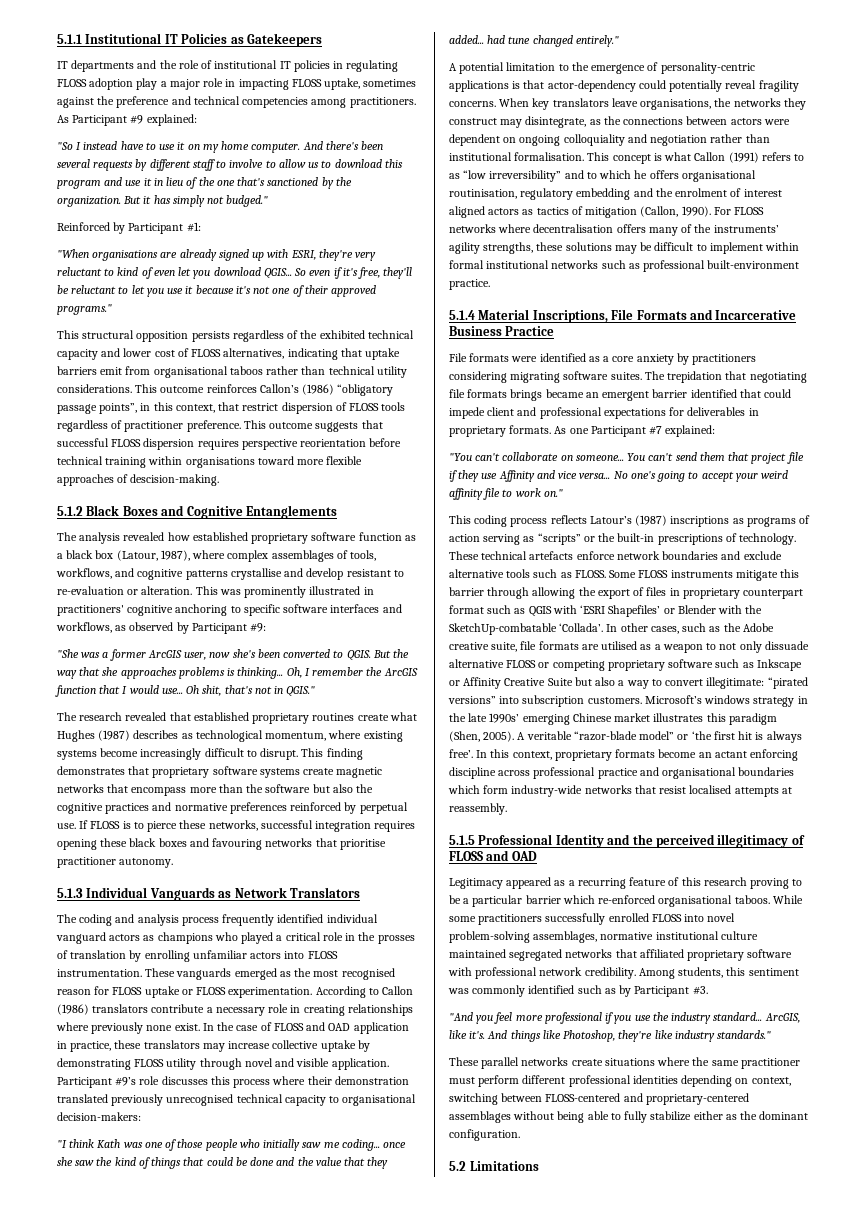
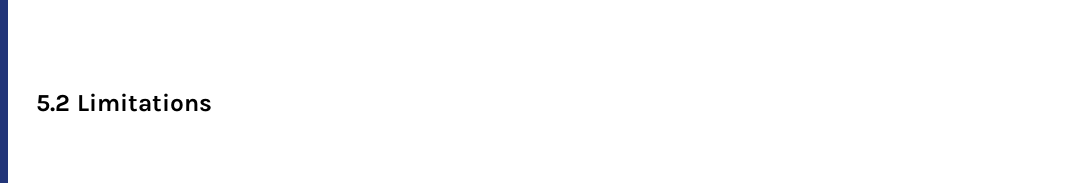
[57,33,322,47] [57,60,399,72] [57,78,417,90] [57,96,416,108] [57,114,197,126] [57,141,384,153] [57,159,403,171] [57,177,352,189] [57,195,269,207] [57,222,201,234] [57,249,377,261] [57,267,413,279] [57,285,377,297] [57,304,112,315] [57,330,414,342] [57,348,401,360] [57,366,407,378] [57,384,394,396] [57,402,406,414] [57,420,383,432] [57,438,402,450] [57,456,363,468] [57,474,220,486] [57,505,337,519] [57,532,416,544] [57,550,377,562] [56,568,404,580] [57,586,374,598] [57,604,402,616] [56,622,267,634] [57,649,410,661] [57,667,418,679] [55,685,316,697] [57,712,417,724] [57,730,403,742] [57,748,363,760] [57,766,383,778] [57,784,374,796] [57,802,408,814] [57,820,416,832] [57,838,386,850] [57,857,174,868] [57,887,360,901] [57,914,378,926] [56,932,415,944] [57,950,338,962] [57,968,395,980] [57,986,414,998] [57,1004,413,1016] [56,1022,409,1034] [57,1040,370,1052] [57,1058,389,1070] [57,1076,409,1088] [57,1094,417,1106] [57,1112,141,1121] [57,1139,407,1151] [57,1157,389,1169] [449,35,619,47] [449,62,755,74] [449,80,799,92] [449,98,806,110] [449,116,790,128] [449,134,770,146] [449,152,805,164] [449,170,756,182] [449,188,782,200] [449,206,765,218] [449,224,779,236] [449,242,800,254] [449,260,800,272] [449,279,490,290] [449,309,797,323] [449,326,555,336] [449,353,757,365] [449,371,807,383] [449,389,792,401] [449,407,759,419] [449,425,716,437] [449,452,804,464] [449,470,789,482] [449,488,563,500] [449,515,811,527] [449,533,797,545] [449,551,782,560] [449,569,800,581] [449,587,804,599] [449,605,763,617] [449,623,774,635] [449,641,809,653] [449,659,802,671] [449,677,808,689] [448,695,808,707] [449,713,777,725] [449,731,802,743] [449,749,799,761] [449,767,795,779] [448,785,792,797] [449,803,507,815] [449,834,805,848] [449,850,537,861] [449,877,803,889] [449,895,803,907] [449,913,736,925] [449,931,758,943] [449,949,793,961] [448,967,799,979] [448,985,708,997] [449,1012,800,1024] [449,1030,772,1042] [449,1057,800,1069] [449,1075,791,1087] [449,1093,749,1105] [449,1111,809,1123] [449,1129,520,1141] 5.1.1 Institutional IT Policies as Gatekeepers // IT departments and the role of institutional IT policies in regulating FLOSS adoption play a major role in impacting FLOSS uptake, sometimes against the preference and technical competencies among practitioners. As Participant #9 explained: // "So I instead have to use it on my home computer. And there's been several requests by different staff to involve to allow us to download this program and use it in lieu of the one that's sanctioned by the organization. But it has simply not budged." // Reinforced by Participant #1: // "When organisations are already signed up with ESRI, they're very reluctant to kind of even let you download QGIS... So even if it's free, they'll be reluctant to let you use it because it's not one of their approved programs." // This structural opposition persists regardless of the exhibited technical capacity and lower cost of FLOSS alternatives, indicating that uptake barriers emit from organisational taboos rather than technical utility considerations. This outcome reinforces Callon’s (1986) “obligatory passage points”, in this context, that restrict dispersion of FLOSS tools regardless of practitioner preference. This outcome suggests that successful FLOSS dispersion requires perspective reorientation before technical training within organisations toward more flexible approaches of descision-making. // 5.1.2 Black Boxes and Cognitive Entanglements // The analysis revealed how established proprietary software function as a black box (Latour, 1987), where complex assemblages of tools, workflows, and cognitive patterns crystallise and develop resistant to re-evaluation or alteration. This was prominently illustrated in practitioners' cognitive anchoring to specific software interfaces and workflows, as observed by Participant #9: // "She was a former ArcGIS user, now she's been converted to QGIS. But the way that she approaches problems is thinking... Oh, I remember the ArcGIS function that I would use... Oh shit, that's not in QGIS." // The research revealed that established proprietary routines create what Hughes (1987) describes as technological momentum, where existing systems become increasingly difficult to disrupt. This finding demonstrates that proprietary software systems create magnetic networks that encompass more than the software but also the cognitive practices and normative preferences reinforced by perpetual use. If FLOSS is to pierce these networks, successful integration requires opening these black boxes and favouring networks that prioritise practitioner autonomy. // 5.1.3 Individual Vanguards as Network Translators // The coding and analysis process frequently identified individual vanguard actors as champions who played a critical role in the prosses of translation by enrolling unfamiliar actors into FLOSS instrumentation. These vanguards emerged as the most recognised reason for FLOSS uptake or FLOSS experimentation. According to Callon (1986) translators contribute a necessary role in creating relationships where previously none exist. In the case of FLOSS and OAD application in practice, these translators may increase collective uptake by demonstrating FLOSS utility through novel and visible application. Participant #9’s role discusses this process where their demonstration translated previously unrecognised technical capacity to organisational decision-makers: // "I think Kath was one of those people who initially saw me coding... once she saw the kind of things that could be done and the value that they added... had tune changed entirely." // A potential limitation to the emergence of personality-centric applications is that actor-dependency could potentially reveal fragility concerns. When key translators leave organisations, the networks they construct may disintegrate, as the connections between actors were dependent on ongoing colloquiality and negotiation rather than institutional formalisation. This concept is what Callon (1991) refers to as “low irreversibility” and to which he offers organisational routinisation, regulatory embedding and the enrolment of interest aligned actors as tactics of mitigation (Callon, 1990). For FLOSS networks where decentralisation offers many of the instruments’ agility strengths, these solutions may be difficult to implement within formal institutional networks such as professional built-environment practice. // 5.1.4 Material Inscriptions, File Formats and Incarcerative Business Practice // File formats were identified as a core anxiety by practitioners considering migrating software suites. The trepidation that negotiating file formats brings became an emergent barrier identified that could impede client and professional expectations for deliverables in proprietary formats. As one Participant #7 explained: // "You can't collaborate on someone... You can't send them that project file if they use Affinity and vice versa... No one's going to accept your weird affinity file to work on." // This coding process reflects Latour’s (1987) inscriptions as programs of action serving as “scripts” or the built-in prescriptions of technology. These technical artefacts enforce network boundaries and exclude alternative tools such as FLOSS. Some FLOSS instruments mitigate this barrier through allowing the export of files in proprietary counterpart format such as QGIS with ‘ESRI Shapefiles’ or Blender with the SketchUp-combatable ‘Collada’. In other cases, such as the Adobe creative suite, file formats are utilised as a weapon to not only dissuade alternative FLOSS or competing proprietary software such as Inkscape or Affinity Creative Suite but also a way to convert illegitimate: “pirated versions” into subscription customers. Microsoft’s windows strategy in the late 1990s’ emerging Chinese market illustrates this paradigm (Shen, 2005). A veritable “razor-blade model” or ‘the first hit is always free’. In this context, proprietary formats become an actant enforcing discipline across professional practice and organisational boundaries which form industry-wide networks that resist localised attempts at reassembly. // 5.1.5 Professional Identity and the perceived illegitimacy of FLOSS and OAD // Legitimacy appeared as a recurring feature of this research proving to be a particular barrier which re-enforced organisational taboos. While some practitioners successfully enrolled FLOSS into novel problem-solving assemblages, normative institutional culture maintained segregated networks that affiliated proprietary software with professional network credibility. Among students, this sentiment was commonly identified such as by Participant #3. // "And you feel more professional if you use the industry standard... ArcGIS, like it's. And things like Photoshop, they're like industry standards." // These parallel networks create situations where the same practitioner must perform different professional identities depending on context, switching between FLOSS-centered and proprietary-centered assemblages without being able to fully stabilize either as the dominant configuration. // -> (36, 103) none

